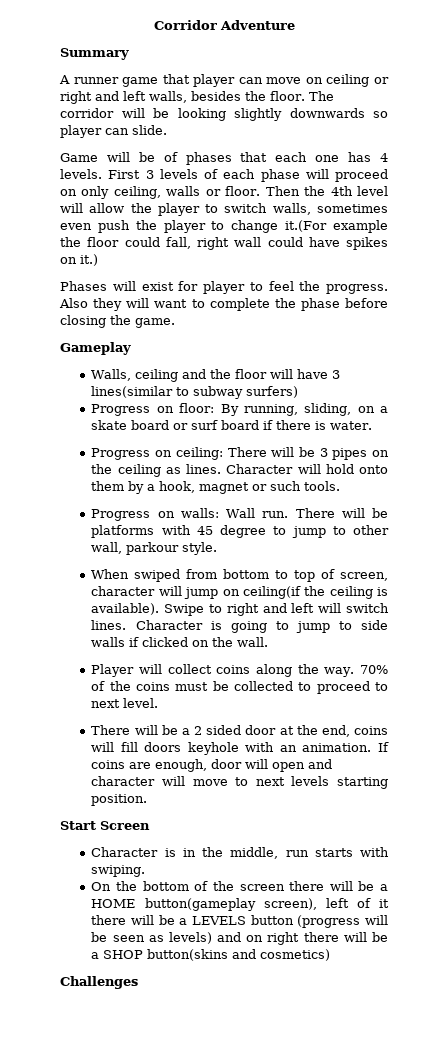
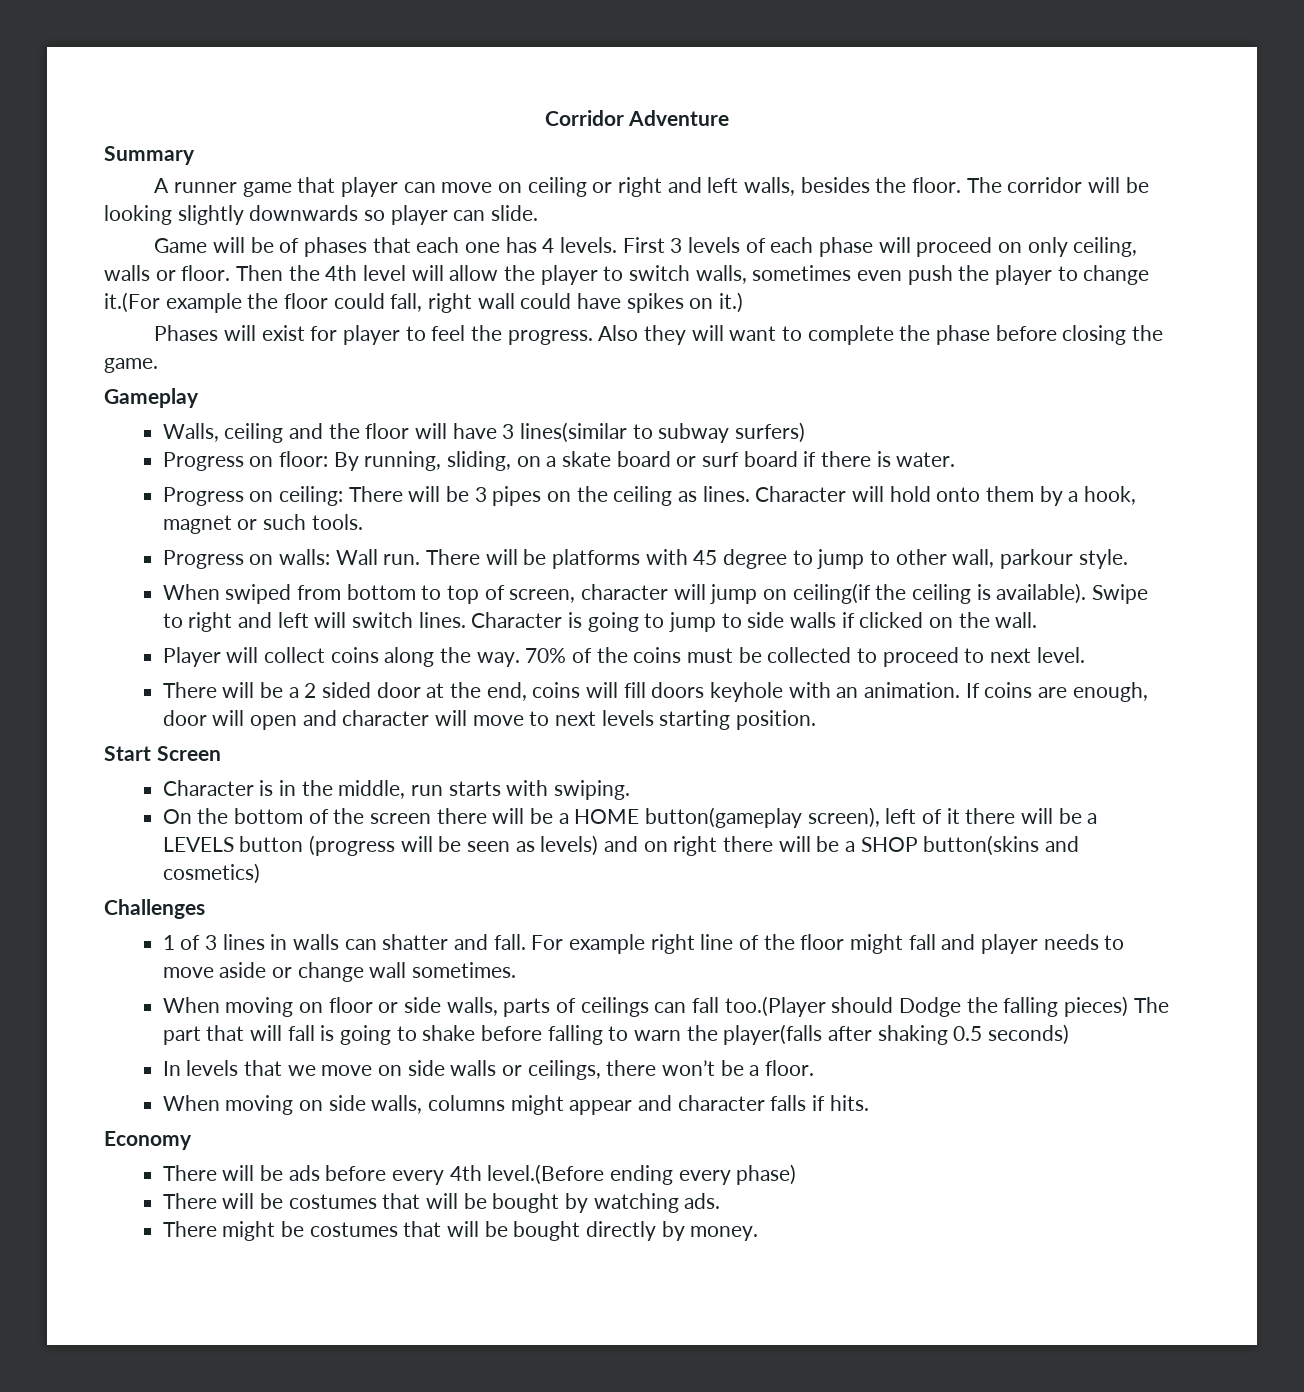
(138, 982) none -> [162,934,1125,954] [162,962,517,982] [162,996,1169,1017] [162,1024,1070,1045] [162,1060,815,1080] [162,1095,869,1115] [104,1131,192,1150] [162,1164,797,1185] [162,1193,721,1213] [162,1221,759,1241] // 1 of 3 lines in walls can shatter and fall. For example right line of the floor might fall and player needs to move aside or change wall sometimes. // When moving on floor or side walls, parts of ceilings can fall too.(Player should Dodge the falling pieces) The part that will fall is going to shake before falling to warn the player(falls after shaking 0.5 seconds) // In levels that we move on side walls or ceilings, there won’t be a floor. // When moving on side walls, columns might appear and character falls if hits. // Economy // There will be ads before every 4th level.(Before ending every phase) // There will be costumes that will be bought by watching ads. // There might be costumes that will be bought directly by money.

